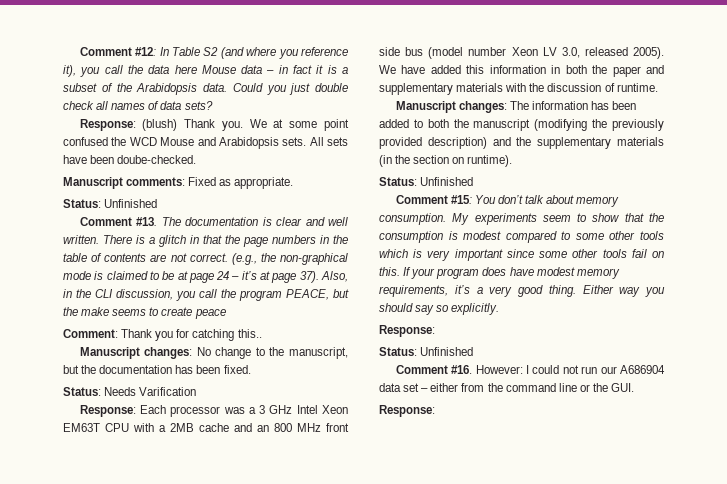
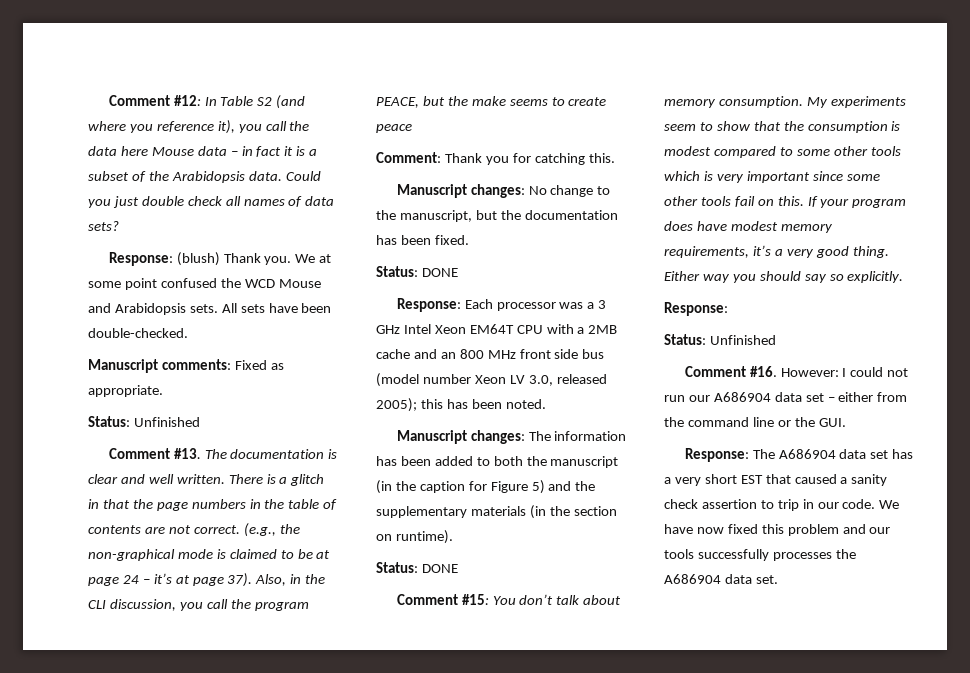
[117,155,197,164] doube-checked. -> [88,328,188,338] double-checked.
[237,329,262,338] this.. -> [588,153,615,163] this.
[104,387,197,396] Needs Varification -> [421,268,458,277] DONE
[63,423,100,432] EM63T -> [469,324,514,334] EM64T
[633,47,664,59] [379,65,664,77] [379,83,658,95] 2005). We have added this information in both the paper and supplementary materials with the discussion of runtime. -> [376,398,546,412] 2005); this has been noted.
[534,119,664,131] [379,137,487,149] (modifying the previously provided description) -> [376,480,545,494] (in the caption for Figure 5)
[420,177,474,186] Unfinished -> [421,564,458,573] DONE
(435, 411) none -> [752,449,914,459] [664,474,888,486] [664,499,900,511] [664,524,891,536] [664,549,856,561] [664,574,778,584] The A686904 data set has a very short EST that caused a sanity check assertion to trip in our code. We have now fixed this problem and our tools successfully processes the A686904 data set.

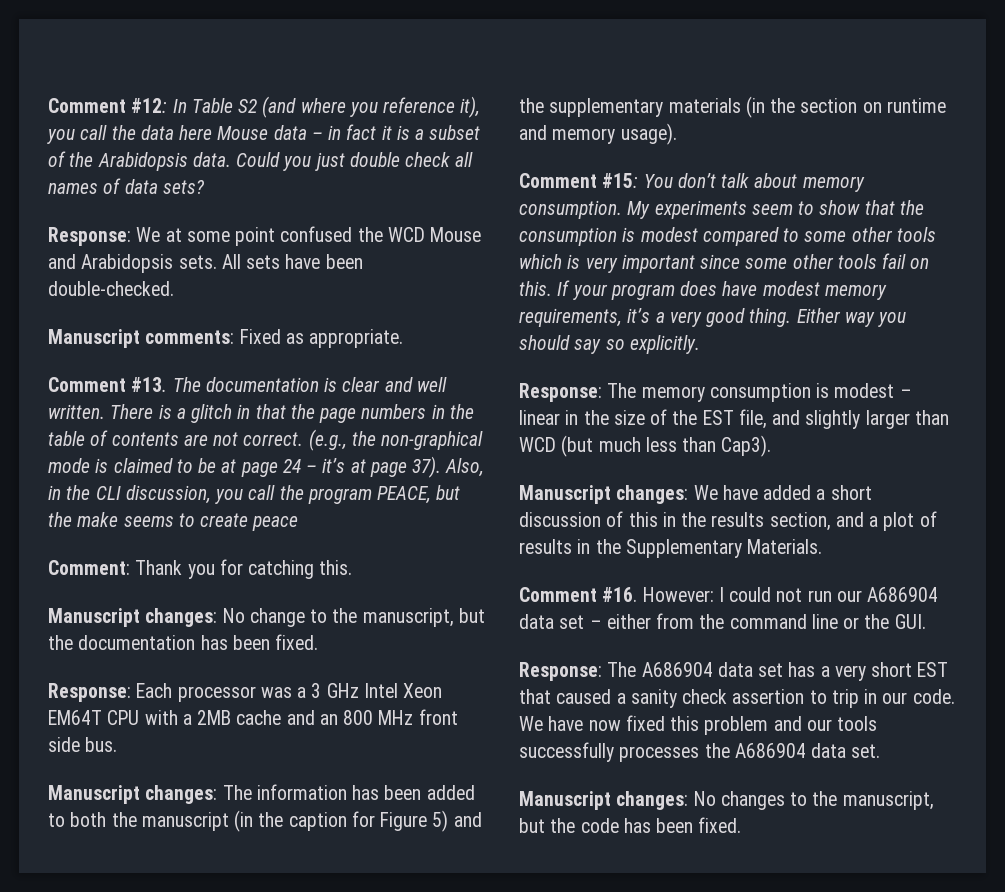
[176,252,292,266] (blush) Thank you. -> (131, 236) none
[88,416,200,427] // Status: Unfinished -> (404, 338) none
[376,266,458,277] // Status: DONE -> (319, 642) none
[582,349,605,359] [376,373,607,387] [376,398,546,412] bus (model number Xeon LV 3.0, released 2005); this has been noted. -> [85,737,118,752] bus.
[395,530,453,544] [376,562,458,573] runtime). // Status: DONE -> [886,98,946,113] [519,123,677,145] runtime and memory usage).
[664,334,776,345] // Status: Unfinished -> [607,383,912,402] [519,409,949,429] [519,435,772,457] [519,485,872,504] [519,511,937,531] [519,539,823,558] The memory consumption is modest – linear in the size of the EST file, and slightly larger than WCD (but much less than Cap3). // Manuscript changes: We have added a short discussion of this in the results section, and a plot of results in the Supplementary Materials.
(778, 579) none -> [519,791,934,810] [519,817,742,833] // Manuscript changes: No changes to the manuscript, but the code has been fixed.

